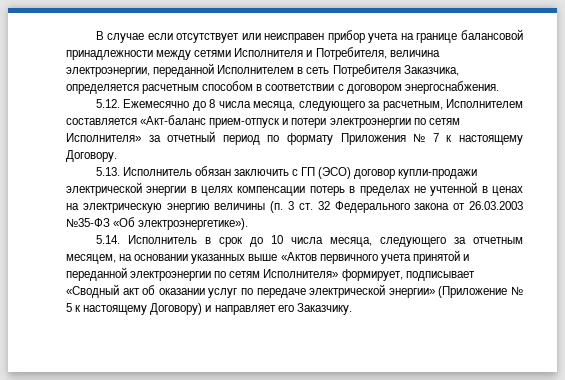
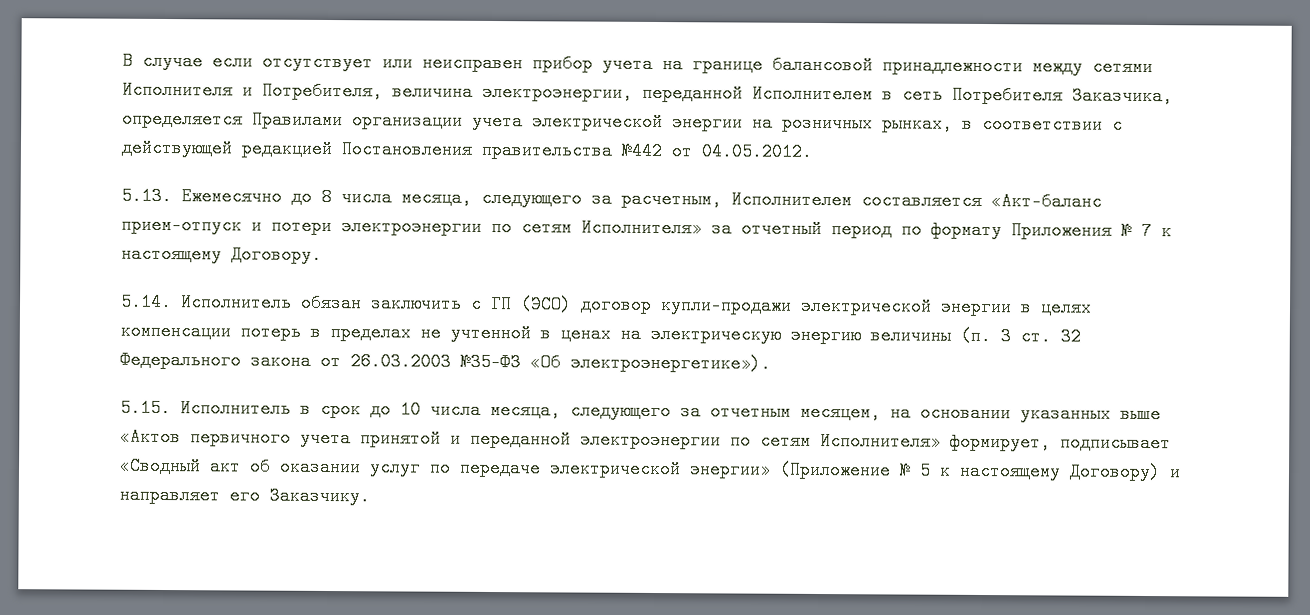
[142,81,499,94] [95,99,120,108] расчетным способом в соответствии с договором энергоснабжения. // 5.12. -> [252,112,1123,134] [121,140,813,161] [121,186,172,206] Правилами организации учета электрической энергии на розничных рынках, в соответствии с действующей редакцией Постановления правительства №442 от 04.05.2012. // 5.13.
[95,167,120,176] 5.13. -> [120,292,172,312] 5.14.
[95,235,120,244] 5.14. -> [120,398,171,418] 5.15.

